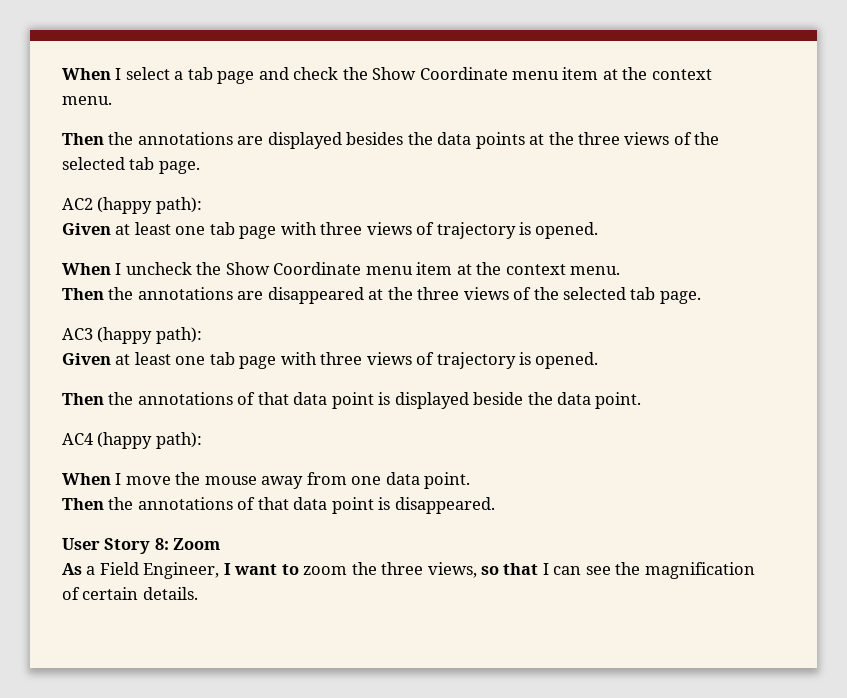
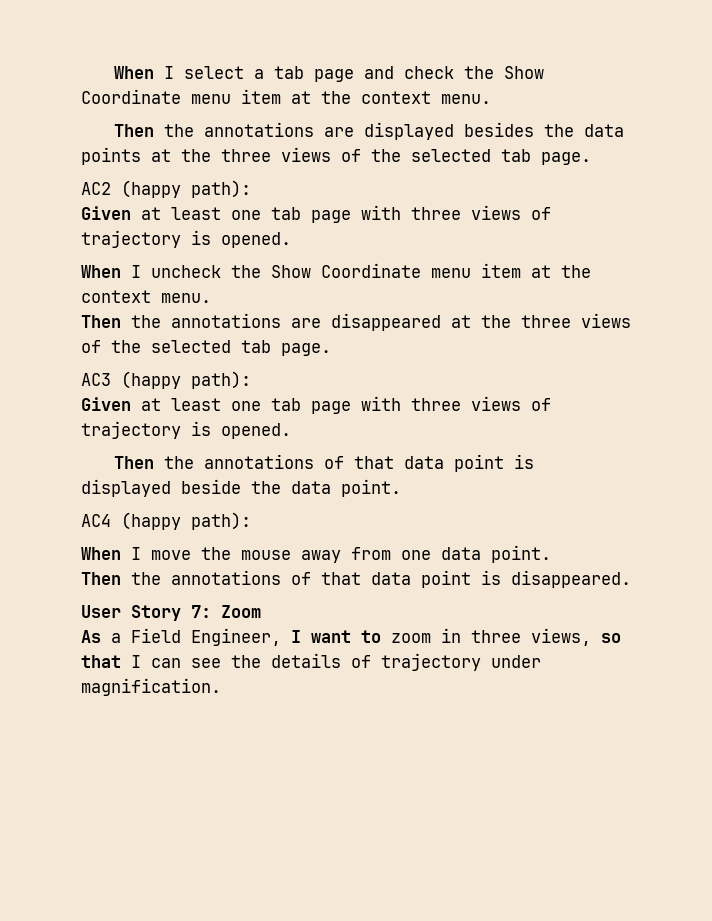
[154,538,169,550] 8: -> [191,605,211,618] 7:
[351,562,377,575] the -> [441,628,461,643] in
[644,562,755,579] [62,587,198,600] magnification of certain details. -> [271,653,541,671] [81,678,221,696] details of trajectory under magnification.

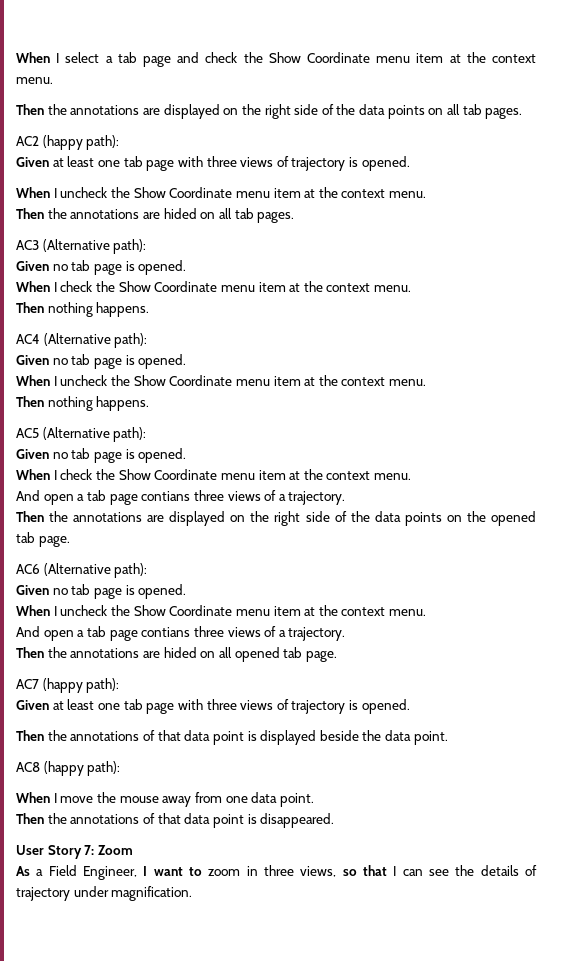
[464,122,625,137] [81,147,591,165] besides the data points at the three views of the selected tab page. -> [223,104,523,119] on the right side of the data points on all tab pages.
[331,313,631,331] [81,340,331,356] [81,373,111,386] disappeared at the three views of the selected tab page. // AC3 -> [163,208,295,223] [16,239,147,254] [16,260,187,275] [16,281,412,292] [16,302,150,317] [16,333,148,348] [16,354,187,369] [16,375,427,386] [16,396,150,411] [16,427,147,442] [16,448,187,463] [16,469,412,480] [16,490,346,505] [16,511,536,526] [16,532,70,547] [16,563,148,578] [16,584,187,599] [16,605,427,616] [16,626,346,641] [16,647,337,662] [16,679,39,689] hided on all tab pages. // AC3 (Alternative path): // Given no tab page is opened. // When I check the Show Coordinate menu item at the context menu. // Then nothing happens. // AC4 (Alternative path): // Given no tab page is opened. // When I uncheck the Show Coordinate menu item at the context menu. // Then nothing happens. // AC5 (Alternative path): // Given no tab page is opened. // When I check the Show Coordinate menu item at the context menu. // And open a tab page contians three views of a trajectory. // Then the annotations are displayed on the right side of the data points on the opened tab page. // AC6 (Alternative path): // Given no tab page is opened. // When I uncheck the Show Coordinate menu item at the context menu. // And open a tab page contians three views of a trajectory. // Then the annotations are hided on all opened tab page. // AC7
[81,514,111,527] AC4 -> [16,762,40,772] AC8

